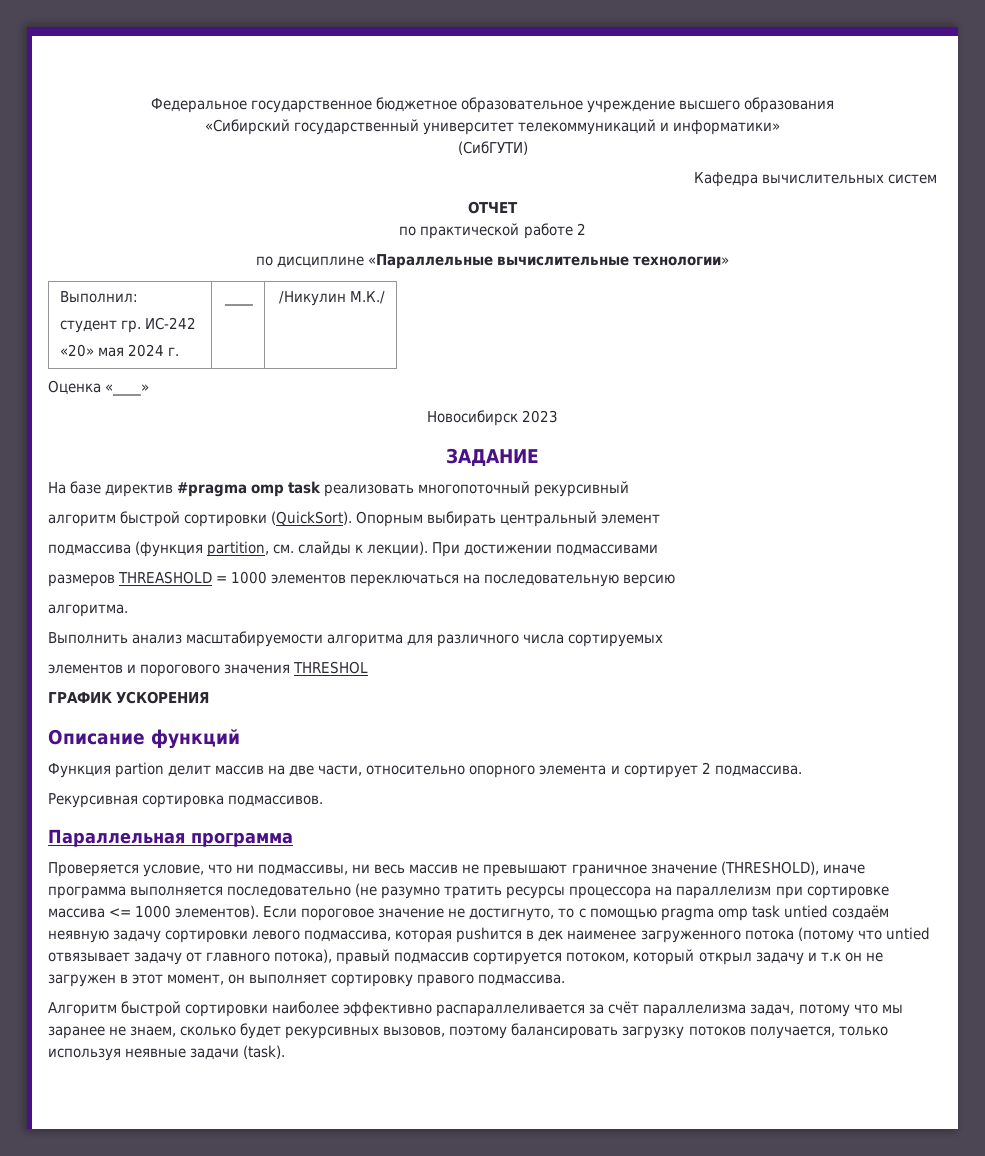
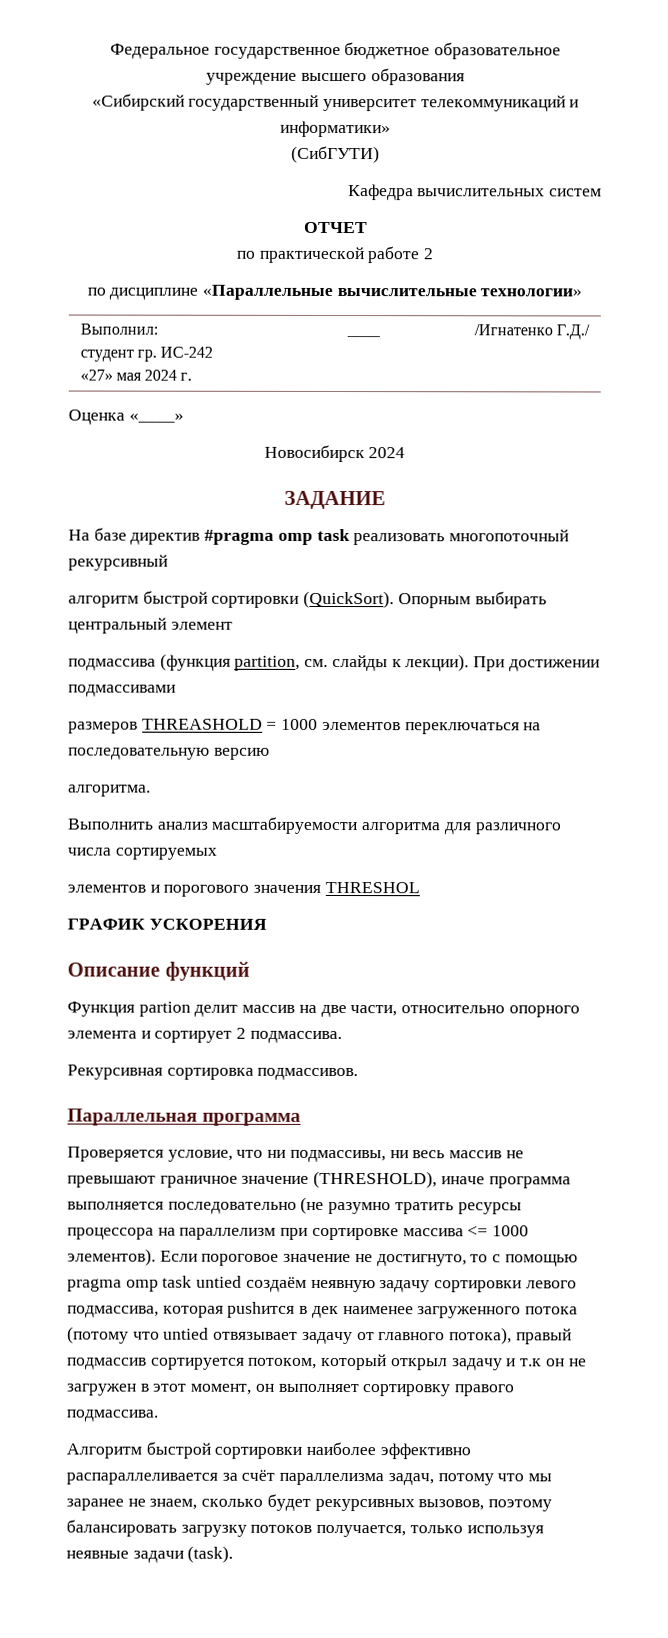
[59,344,94,357] «20» -> [79,369,113,381] «27»
[279,291,386,306] /Никулин М.К./ -> [474,324,591,340] /Игнатенко Г.Д./
[522,410,559,423] 2023 -> [368,447,406,459] 2024

